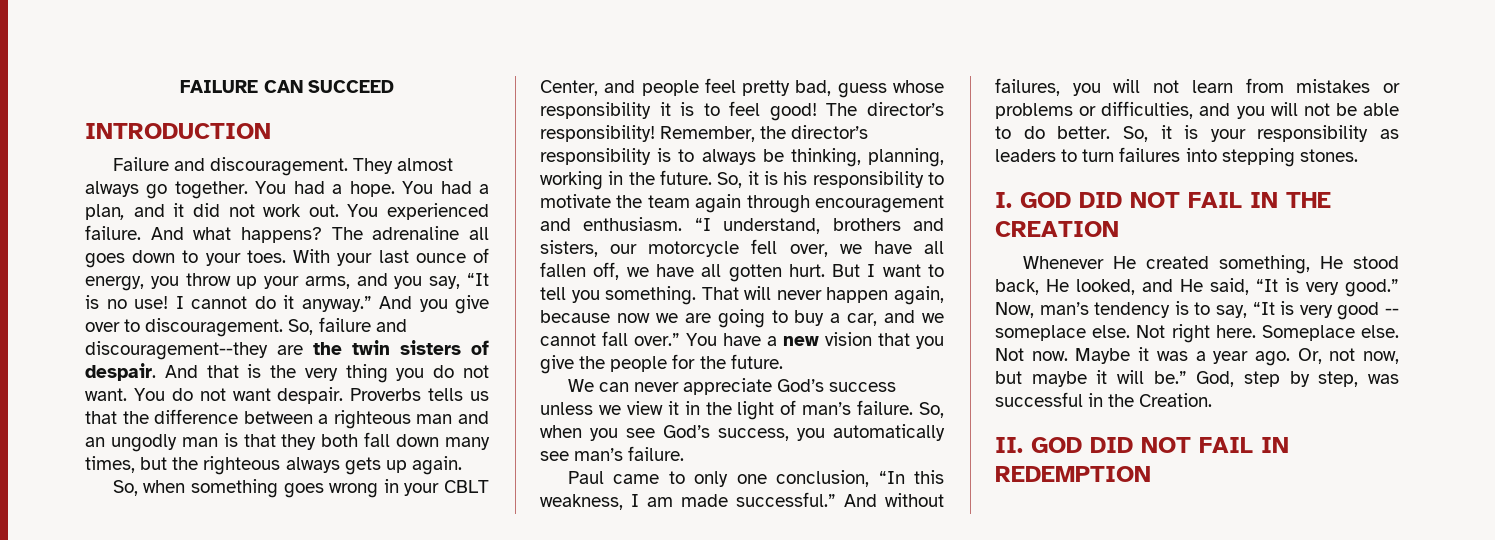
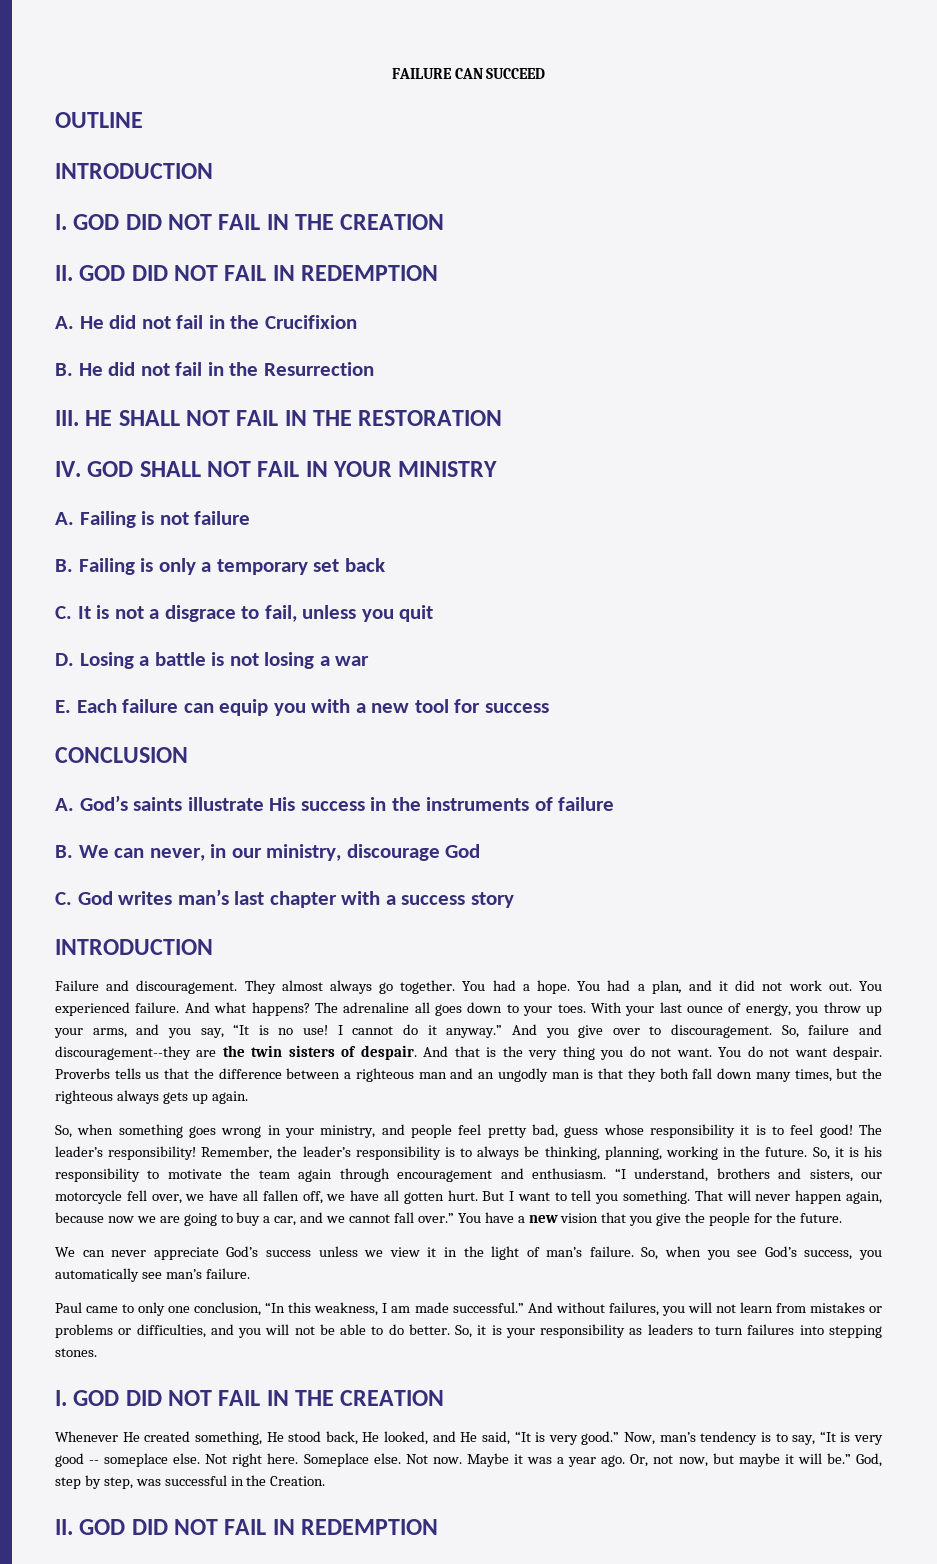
(394, 86) none -> [55,112,143,128] [55,163,213,179] [55,214,445,230] [55,265,439,281] [55,315,357,329] [55,362,374,376] [55,410,503,426] [55,461,498,477] [55,511,251,528] [55,558,385,575] [55,605,434,622] [55,652,370,669] [55,699,549,716] [55,747,188,763] [55,795,615,811] [55,844,481,861] [55,889,514,908] // OUTLINE // INTRODUCTION // I. GOD DID NOT FAIL IN THE CREATION // II. GOD DID NOT FAIL IN REDEMPTION // A. He did not fail in the Crucifixion // B. He did not fail in the Resurrection // III. HE SHALL NOT FAIL IN THE RESTORATION // IV. GOD SHALL NOT FAIL IN YOUR MINISTRY // A. Failing is not failure // B. Failing is only a temporary set back // C. It is not a disgrace to fail, unless you quit // D. Losing a battle is not losing a war // E. Each failure can equip you with a new tool for success // CONCLUSION // A. God’s saints illustrate His success in the instruments of failure // B. We can never, in our ministry, discourage God // C. God writes man’s last chapter with a success story
[444,480,489,493] [540,80,598,96] CBLT Center, -> [320,1125,376,1138] ministry,
[866,102,944,116] director’s -> [55,1146,103,1157] leader’s
[791,125,869,139] director’s -> [302,1146,351,1157] leader’s

